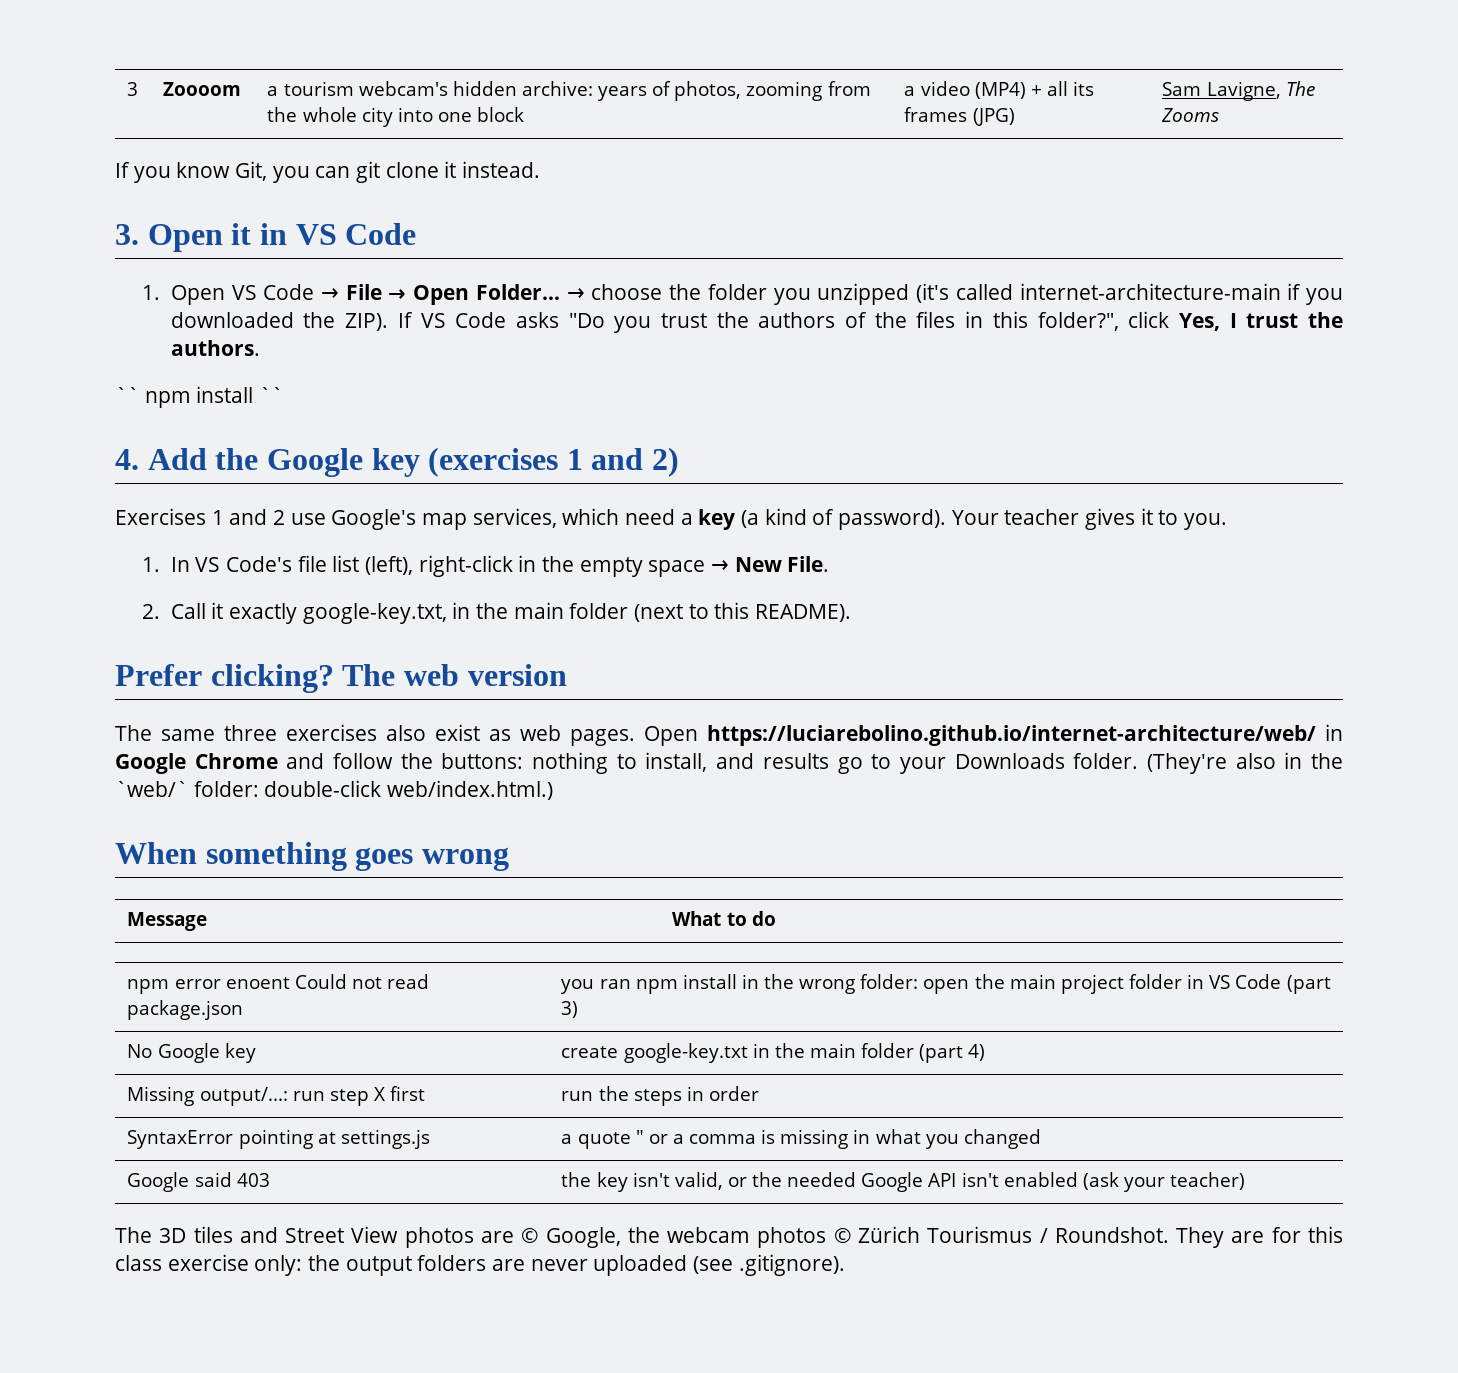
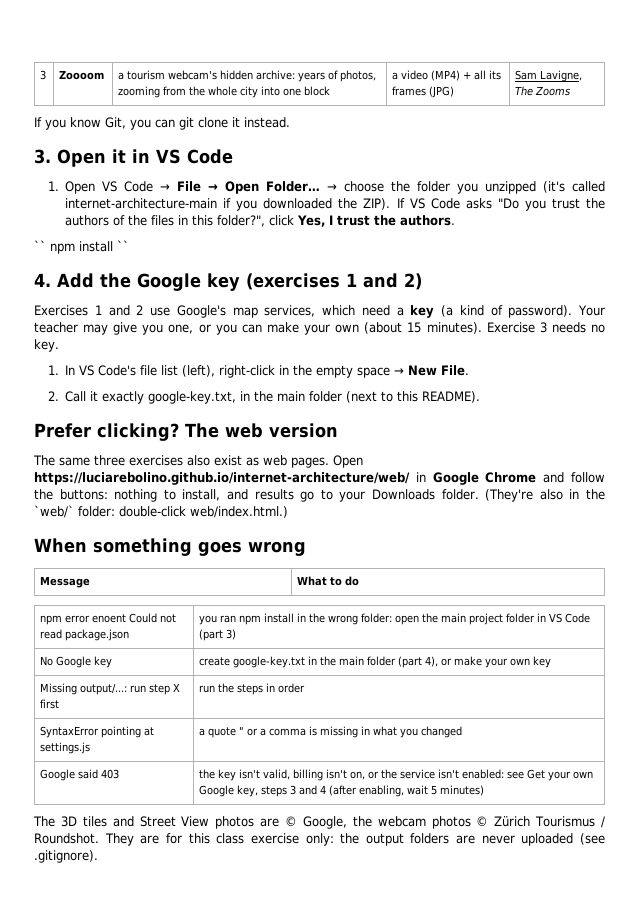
[1085,508,1228,530] gives it to you. -> [83,322,606,335] [34,339,59,352] may give you one, or you can make your own (about 15 minutes). Exercise 3 needs no key.
[968,1044,986,1061] 4) -> [425,656,552,668] 4), or make your own key
[727,1172,1246,1192] or the needed Google API isn't enabled (ask your teacher) -> [293,769,594,781] [199,785,485,797] billing isn't on, or the service isn't enabled: see Get your own Google key, steps 3 and 4 (after enabling, wait 5 minutes)

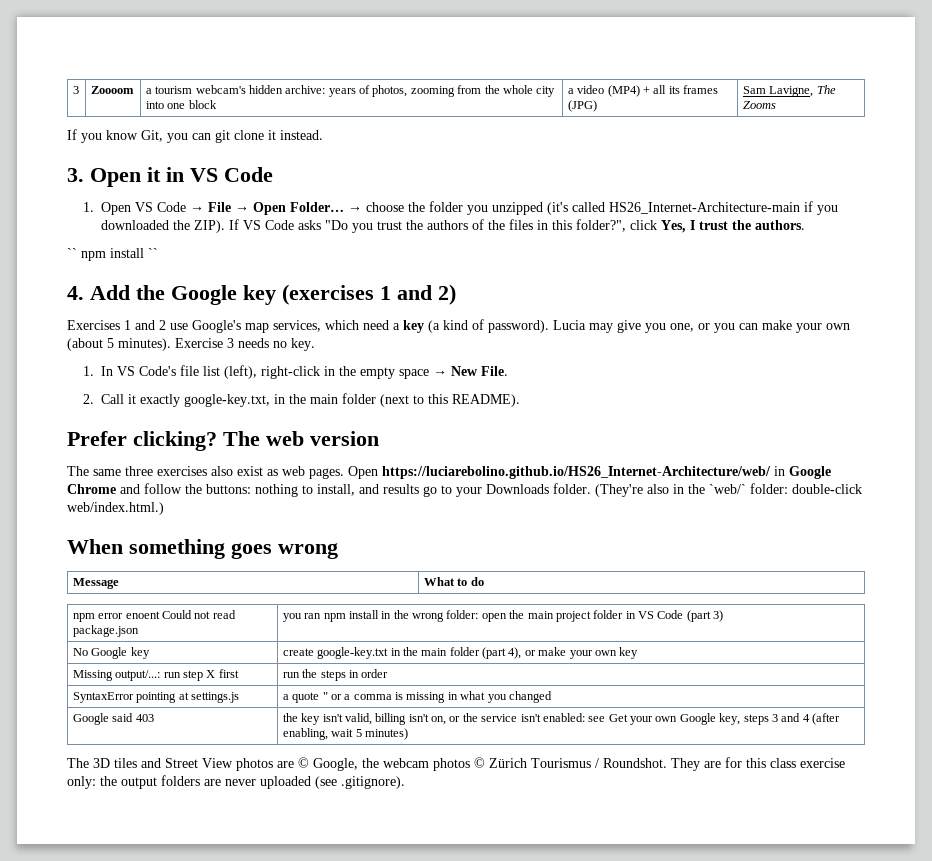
[65,198,218,209] internet-architecture-main -> [608,202,800,214] HS26_Internet-Architecture-main
[578,305,606,316] [34,322,78,333] Your teacher -> [553,320,586,330] Lucia
[407,322,422,333] 15 -> [107,338,114,348] 5
[34,472,410,485] https://luciarebolino.github.io/internet-architecture/web/ -> [382,466,771,479] https://luciarebolino.github.io/HS26_Internet-Architecture/web/

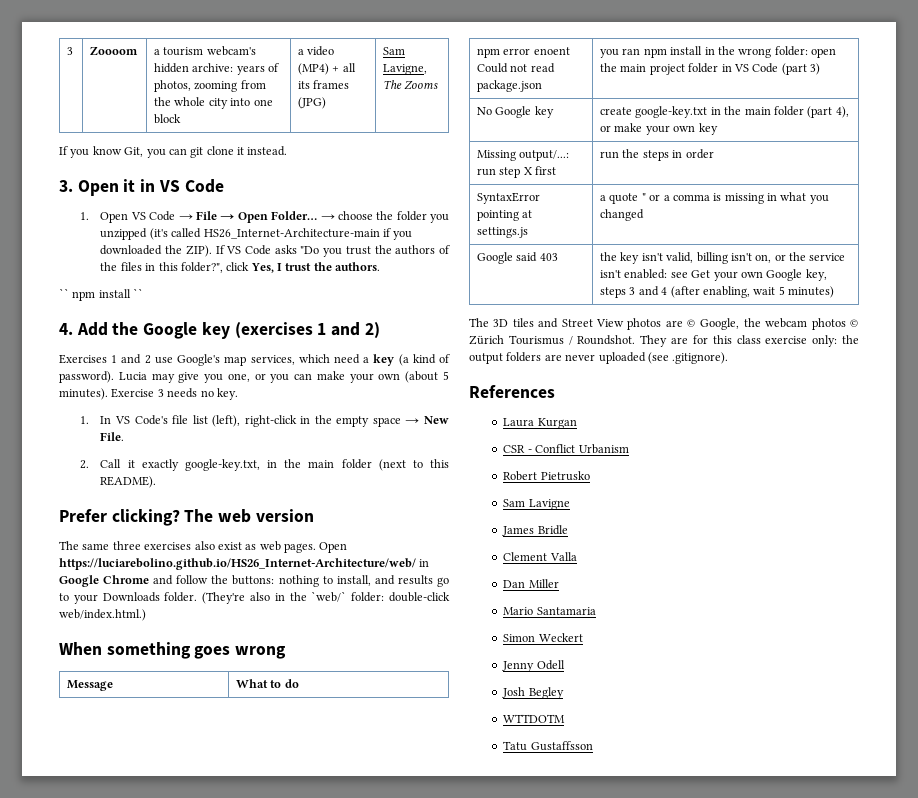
(405, 782) none -> [469,385,555,398] [503,418,577,429] [503,444,629,454] [503,471,590,481] [503,499,570,510] [502,525,568,536] [503,552,577,561] [503,579,559,588] [503,607,596,615] [503,633,583,642] [502,660,565,672] [502,687,564,699] [503,714,566,723] [503,741,593,751] // References // Laura Kurgan // CSR - Conflict Urbanism // Robert Pietrusko // Sam Lavigne // James Bridle // Clement Valla // Dan Miller // Mario Santamaria // Simon Weckert // Jenny Odell // Josh Begley // WTTDOTM // Tatu Gustaffsson

